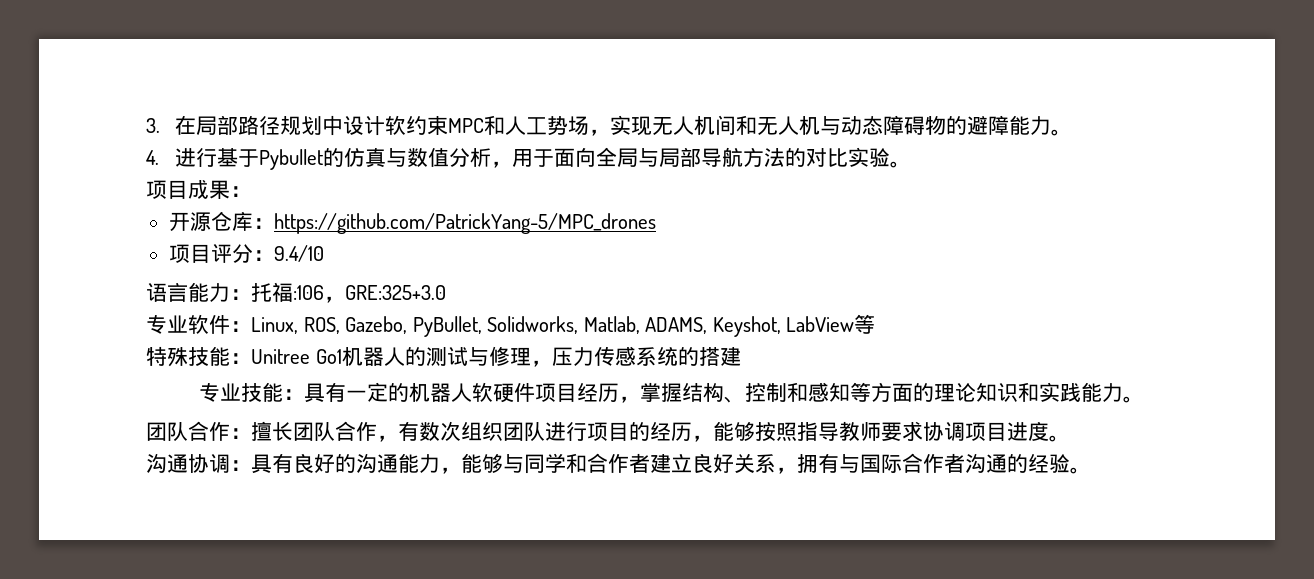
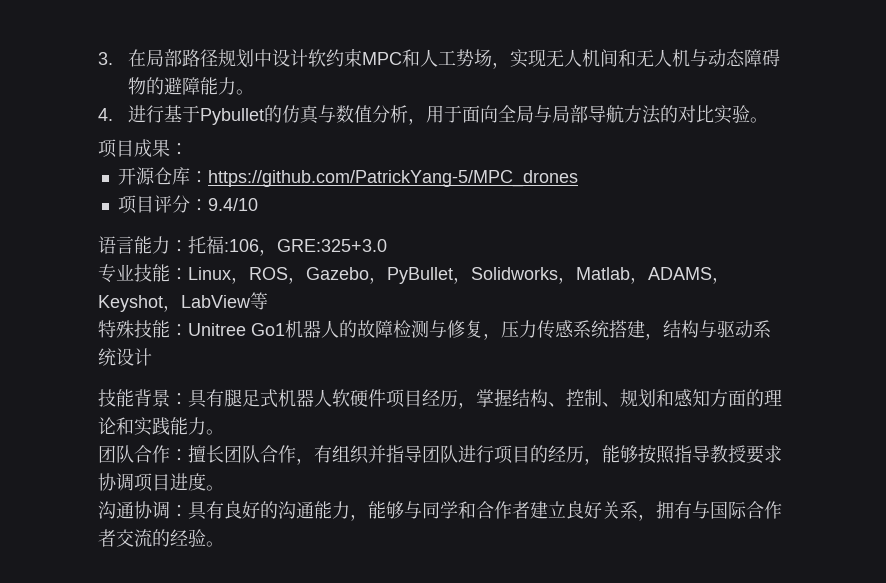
[188,314,781,337] 软件：Linux, ROS, Gazebo, PyBullet, Solidworks, Matlab, ADAMS, Keyshot, -> [134,264,730,284] [98,295,181,312] 技能：Linux，ROS，Gazebo，PyBullet，Solidworks，Matlab，ADAMS，Keyshot，
[425,346,531,366] 测试与修理 -> [357,320,483,338] 故障检测与修复
[677,347,699,366] 的 -> (609, 329) none
[198,382,409,403] // 专业技能：具有一定的 -> [645,320,771,340] [98,348,152,366] [98,389,278,408] ，结构与驱动系统设计 // 技能背景：具有腿足式
[786,382,871,402] 和感知等 -> [602,389,710,408] 、规划和感知
[975,383,1018,402] 知识 -> (116, 426) none
[419,421,503,441] 数次组织 -> [332,445,422,464] 组织并指导
[860,422,881,441] 师 -> [728,445,746,463] 授
[965,453,1007,473] 沟通 -> [116,529,152,547] 交流

